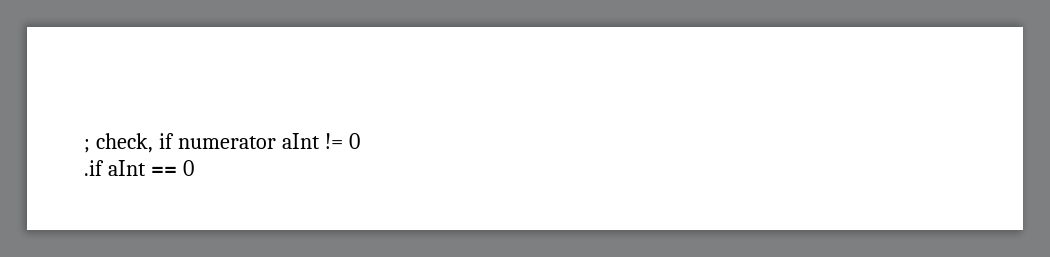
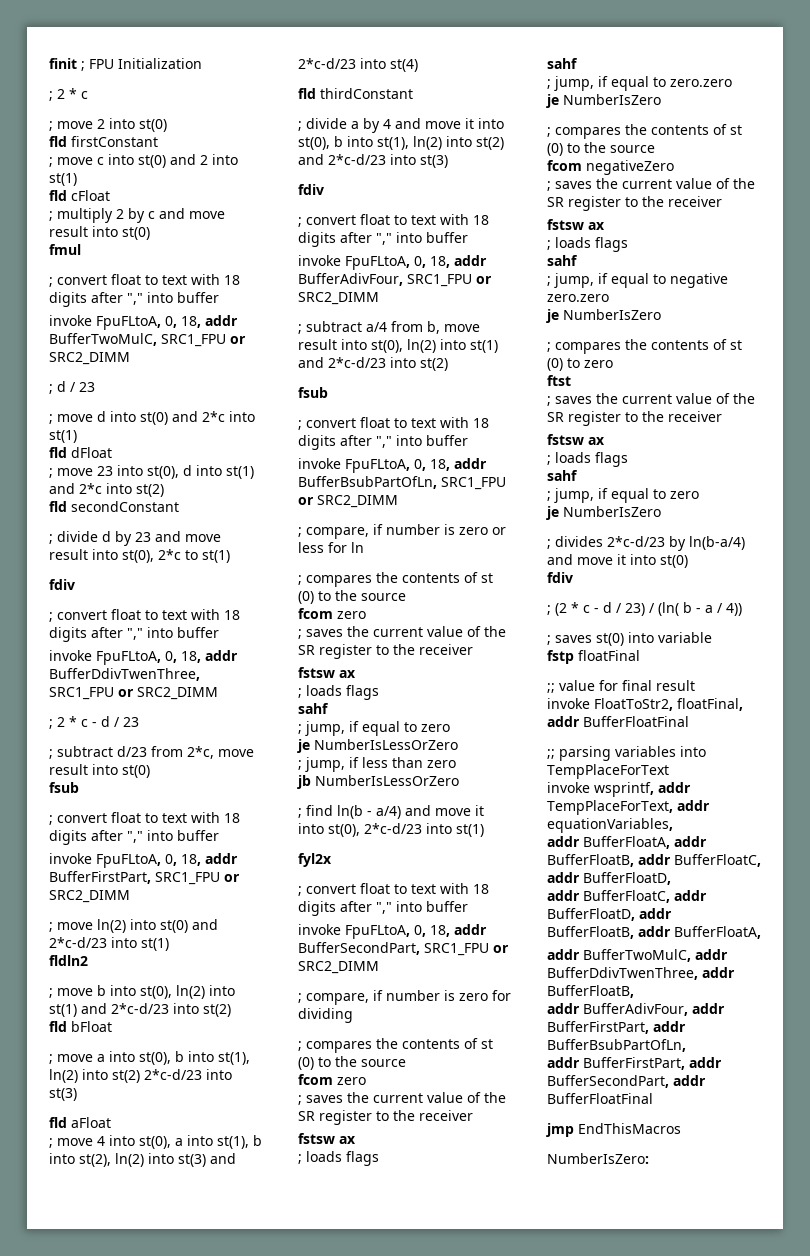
[84,133,360,153] [84,160,194,176] ; check, if numerator aInt != 0 // .if aInt == 0 -> [49,58,202,71] [49,88,88,101] [49,118,167,132] [49,136,158,147] [49,154,238,168] [49,173,77,186] [49,190,110,201] [49,208,225,223] [49,226,150,240] [49,244,81,255] [49,274,240,287] [49,292,219,307] [49,315,238,330] [49,333,246,347] [49,352,130,365] [49,381,95,394] [49,411,255,425] [49,430,77,443] [49,447,112,458] [49,465,254,479] [49,483,164,497] [49,501,179,512] [49,531,221,546] [49,549,230,563] [49,579,75,590] [49,609,240,622] [49,627,219,642] [49,650,238,665] [49,668,200,681] [49,687,218,700] [49,716,139,729] [49,746,254,759] [49,764,150,778] [49,782,79,793] [49,812,240,825] [49,830,219,845] [49,853,238,868] [49,871,240,885] [49,890,130,903] [49,919,218,933] [49,937,169,951] [49,955,88,966] [49,985,235,999] [49,1003,231,1017] [49,1021,112,1032] [49,1051,250,1065] [49,1069,232,1083] [49,1088,77,1101] [49,1117,111,1128] [49,1135,262,1149] [49,1153,236,1167] [298,58,418,72] [298,88,413,99] [298,118,504,133] [298,136,504,150] [298,154,448,168] [298,184,324,195] [298,214,489,227] [298,232,468,247] [298,255,487,270] [298,273,492,287] [298,292,379,305] [298,321,480,334] [298,339,498,353] [298,357,448,371] [298,387,328,398] [298,417,489,430] [298,435,468,450] [298,458,487,473] [298,476,506,490] [298,495,398,508] [298,524,506,539] [298,542,364,553] [298,572,493,587] [298,590,406,604] [298,608,366,619] [298,626,506,639] [298,644,473,659] [298,667,356,678] [298,685,379,700] [298,703,329,714] [298,721,450,736] [297,739,458,753] [298,757,456,772] [297,775,459,789] [298,805,484,819] [298,823,484,837] [298,853,332,867] [298,883,489,896] [298,901,468,916] [298,924,487,939] [298,942,509,956] [298,961,379,974] [298,990,511,1005] [298,1008,353,1023] [298,1038,493,1053] [298,1056,406,1070] [298,1074,366,1085] [298,1092,506,1105] [298,1110,473,1125] [298,1133,356,1144] [298,1151,379,1166] [547,58,578,69] [547,76,732,91] [546,94,661,108] [547,124,742,139] [547,142,655,156] [547,160,674,175] [547,178,755,191] [547,196,722,211] [547,219,605,230] [547,237,628,252] [547,255,578,266] [547,273,728,288] [547,294,609,302] [546,309,661,323] [547,339,742,354] [547,358,613,371] [547,375,571,386] [547,393,755,406] [547,411,722,426] [547,434,605,445] [547,452,628,467] [547,470,578,481] [547,488,699,503] [546,506,661,520] [547,536,745,551] [547,554,688,568] [547,572,573,583] [547,602,742,616] [547,632,712,646] [547,650,640,664] [547,680,695,693] [547,698,743,711] [547,716,689,727] [547,746,706,761] [547,764,669,779] [547,782,691,797] [547,800,710,815] [547,818,673,833] [547,836,707,849] [547,854,761,867] [547,872,671,885] [547,890,707,903] [547,908,672,921] [547,926,761,939] [547,949,728,962] [547,967,735,980] [547,985,634,998] [547,1003,725,1016] [547,1021,686,1034] [547,1039,686,1052] [547,1057,722,1070] [547,1075,706,1088] [547,1093,653,1104] [546,1123,681,1137] [547,1153,649,1164] finit ; FPU Initialization // ; 2 * c // ; move 2 into st(0) // fld firstConstant // ; move c into st(0) and 2 into st(1) // fld cFloat // ; multiply 2 by c and move result into st(0) // fmul // ; convert float to text with 18 digits after "," into buffer // invoke FpuFLtoA, 0, 18, addr BufferTwoMulC, SRC1_FPU or SRC2_DIMM // ; d / 23 // ; move d into st(0) and 2*c into st(1) // fld dFloat // ; move 23 into st(0), d into st(1) and 2*c into st(2) // fld secondConstant // ; divide d by 23 and move result into st(0), 2*c to st(1) // fdiv // ; convert float to text with 18 digits after "," into buffer // invoke FpuFLtoA, 0, 18, addr BufferDdivTwenThree, SRC1_FPU or SRC2_DIMM // ; 2 * c - d / 23 // ; subtract d/23 from 2*c, move result into st(0) // fsub // ; convert float to text with 18 digits after "," into buffer // invoke FpuFLtoA, 0, 18, addr BufferFirstPart, SRC1_FPU or SRC2_DIMM // ; move ln(2) into st(0) and 2*c-d/23 into st(1) // fldln2 // ; move b into st(0), ln(2) into st(1) and 2*c-d/23 into st(2) // fld bFloat // ; move a into st(0), b into st(1), ln(2) into st(2) 2*c-d/23 into st(3) // fld aFloat // ; move 4 into st(0), a into st(1), b into st(2), ln(2) into st(3) and 2*c-d/23 into st(4) // fld thirdConstant // ; divide a by 4 and move it into st(0), b into st(1), ln(2) into st(2) and 2*c-d/23 into st(3) // fdiv // ; convert float to text with 18 digits after "," into buffer // invoke FpuFLtoA, 0, 18, addr BufferAdivFour, SRC1_FPU or SRC2_DIMM // ; subtract a/4 from b, move result into st(0), ln(2) into st(1) and 2*c-d/23 into st(2) // fsub // ; convert float to text with 18 digits after "," into buffer // invoke FpuFLtoA, 0, 18, addr BufferBsubPartOfLn, SRC1_FPU or SRC2_DIMM // ; compare, if number is zero or less for ln // ; compares the contents of st (0) to the source // fcom zero // ; saves the current value of the SR register to the receiver // fstsw ax // ; loads flags // sahf // ; jump, if equal to zero // je NumberIsLessOrZero // ; jump, if less than zero // jb NumberIsLessOrZero // ; find ln(b - a/4) and move it into st(0), 2*c-d/23 into st(1) // fyl2x // ; convert float to text with 18 digits after "," into buffer // invoke FpuFLtoA, 0, 18, addr BufferSecondPart, SRC1_FPU or SRC2_DIMM // ; compare, if number is zero for dividing // ; compares the contents of st (0) to the source // fcom zero // ; saves the current value of the SR register to the receiver // fstsw ax // ; loads flags // sahf // ; jump, if equal to zero.zero // je NumberIsZero // ; compares the contents of st (0) to the source // fcom negativeZero // ; saves the current value of the SR register to the receiver // fstsw ax // ; loads flags // sahf // ; jump, if equal to negative zero.zero // je NumberIsZero // ; compares the contents of st (0) to zero // ftst // ; saves the current value of the SR register to the receiver // fstsw ax // ; loads flags // sahf // ; jump, if equal to zero // je NumberIsZero // ; divides 2*c-d/23 by ln(b-a/4) and move it into st(0) // fdiv // ; (2 * c - d / 23) / (ln( b - a / 4)) // ; saves st(0) into variable // fstp floatFinal // ;; value for final result // invoke FloatToStr2, floatFinal, addr BufferFloatFinal // ;; parsing variables into TempPlaceForText // invoke wsprintf, addr TempPlaceForText, addr equationVariables, // addr BufferFloatA, addr BufferFloatB, addr BufferFloatC, addr BufferFloatD, // addr BufferFloatC, addr BufferFloatD, addr BufferFloatB, addr BufferFloatA, // addr BufferTwoMulC, addr BufferDdivTwenThree, addr BufferFloatB, // addr BufferAdivFour, addr BufferFirstPart, addr BufferBsubPartOfLn, // addr BufferFirstPart, addr BufferSecondPart, addr BufferFloatFinal // jmp EndThisMacros // NumberIsZero:

